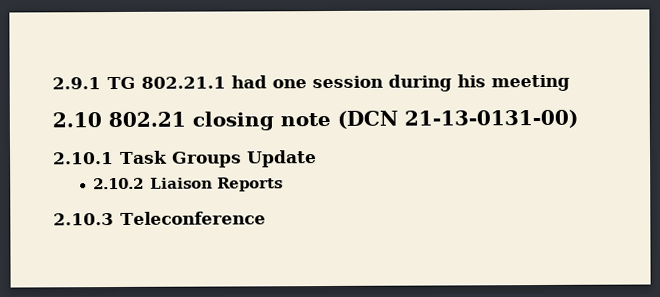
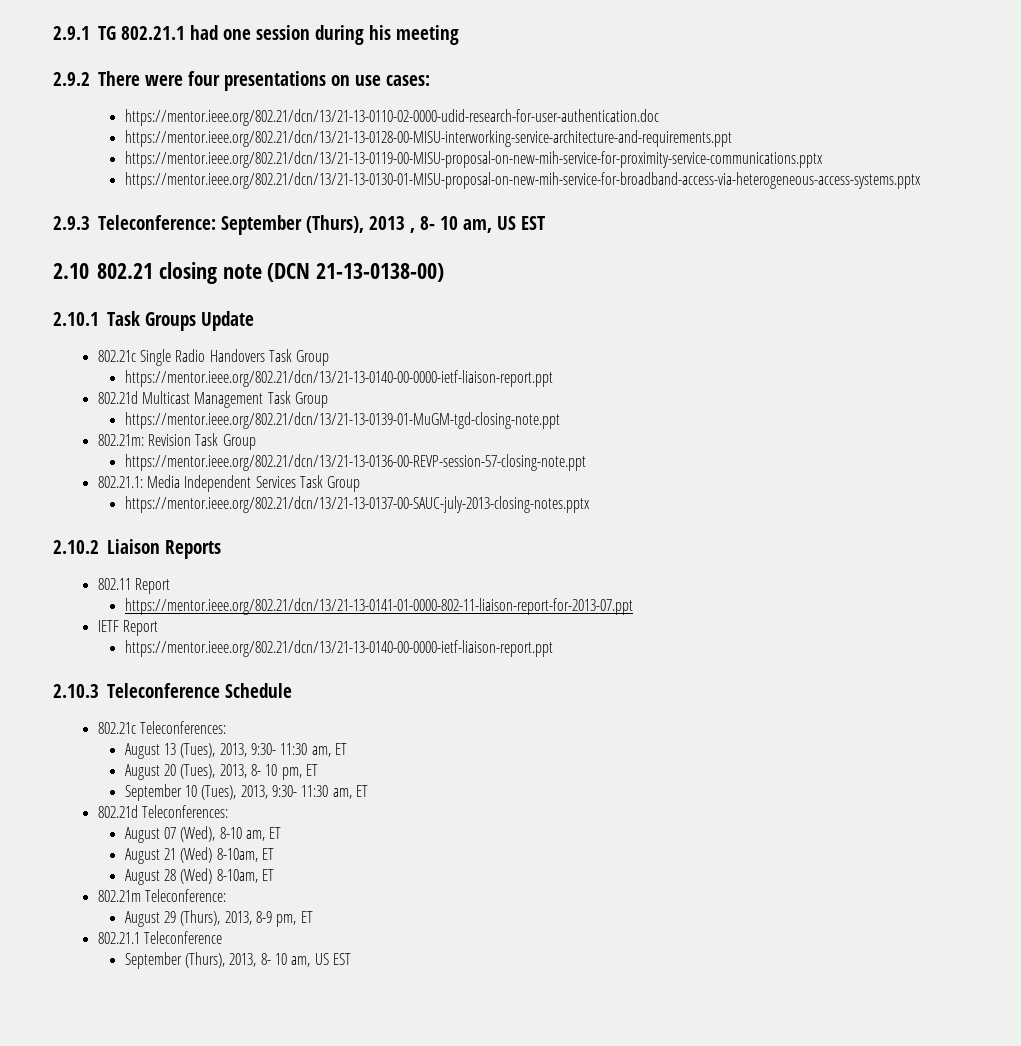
(571, 83) none -> [53,71,430,91] [124,109,659,126] [124,130,732,147] [124,151,823,168] [124,172,921,189] [53,215,545,235] // 2.9.2 There were four presentations on use cases: // https://mentor.ieee.org/802.21/dcn/13/21-13-0110-02-0000-udid-research-for-user-authentication.doc // https://mentor.ieee.org/802.21/dcn/13/21-13-0128-00-MISU-interworking-service-architecture-and-requirements.ppt // https://mentor.ieee.org/802.21/dcn/13/21-13-0119-00-MISU-proposal-on-new-mih-service-for-proximity-service-communications.pptx // https://mentor.ieee.org/802.21/dcn/13/21-13-0130-01-MISU-proposal-on-new-mih-service-for-broadband-access-via-heterogeneous-access-systems.pptx // 2.9.3 Teleconference: September (Thurs), 2013 , 8- 10 am, US EST
[404,109,579,129] 21-13-0131-00) -> [316,263,445,282] 21-13-0138-00)
[92,177,284,192] [53,211,267,226] 2.10.2 Liaison Reports // 2.10.3 Teleconference -> [97,349,330,366] [124,370,553,387] [97,391,328,408] [124,412,560,429] [97,433,256,450] [124,454,586,471] [97,475,361,492] [124,496,590,513] [53,539,221,559] [97,578,170,594] [124,598,633,615] [97,620,158,636] [124,640,553,657] [53,683,292,698] [97,721,226,734] [124,743,347,759] [124,764,318,780] [124,784,368,801] [97,805,228,818] [124,826,282,843] [124,847,274,864] [124,868,274,885] [97,889,226,902] [124,910,313,927] [97,931,222,944] [124,952,351,969] 802.21c Single Radio Handovers Task Group // https://mentor.ieee.org/802.21/dcn/13/21-13-0140-00-0000-ietf-liaison-report.ppt // 802.21d Multicast Management Task Group // https://mentor.ieee.org/802.21/dcn/13/21-13-0139-01-MuGM-tgd-closing-note.ppt // 802.21m: Revision Task Group // https://mentor.ieee.org/802.21/dcn/13/21-13-0136-00-REVP-session-57-closing-note.ppt // 802.21.1: Media Independent Services Task Group // https://mentor.ieee.org/802.21/dcn/13/21-13-0137-00-SAUC-july-2013-closing-notes.pptx // 2.10.2 Liaison Reports // 802.11 Report // https://mentor.ieee.org/802.21/dcn/13/21-13-0141-01-0000-802-11-liaison-report-for-2013-07.ppt // IETF Report // https://mentor.ieee.org/802.21/dcn/13/21-13-0140-00-0000-ietf-liaison-report.ppt // 2.10.3 Teleconference Schedule // 802.21c Teleconferences: // August 13 (Tues), 2013, 9:30- 11:30 am, ET // August 20 (Tues), 2013, 8- 10 pm, ET // September 10 (Tues), 2013, 9:30- 11:30 am, ET // 802.21d Teleconferences: // August 07 (Wed), 8-10 am, ET // August 21 (Wed) 8-10am, ET // August 28 (Wed) 8-10am, ET // 802.21m Teleconference: // August 29 (Thurs), 2013, 8-9 pm, ET // 802.21.1 Teleconference // September (Thurs), 2013, 8- 10 am, US EST

